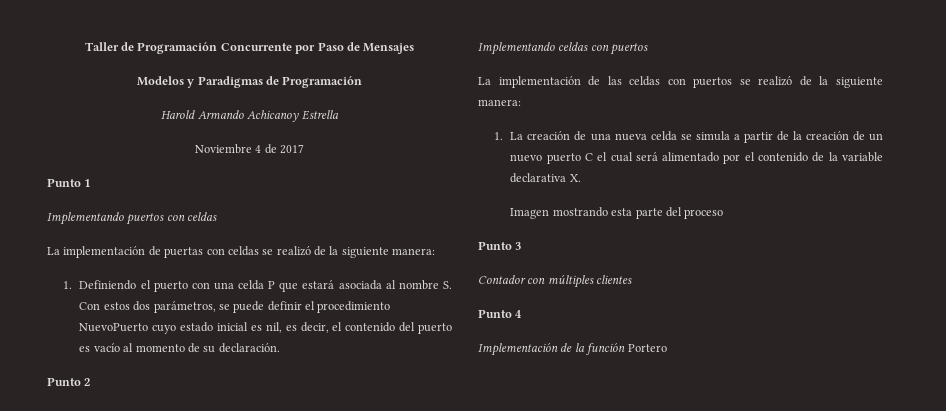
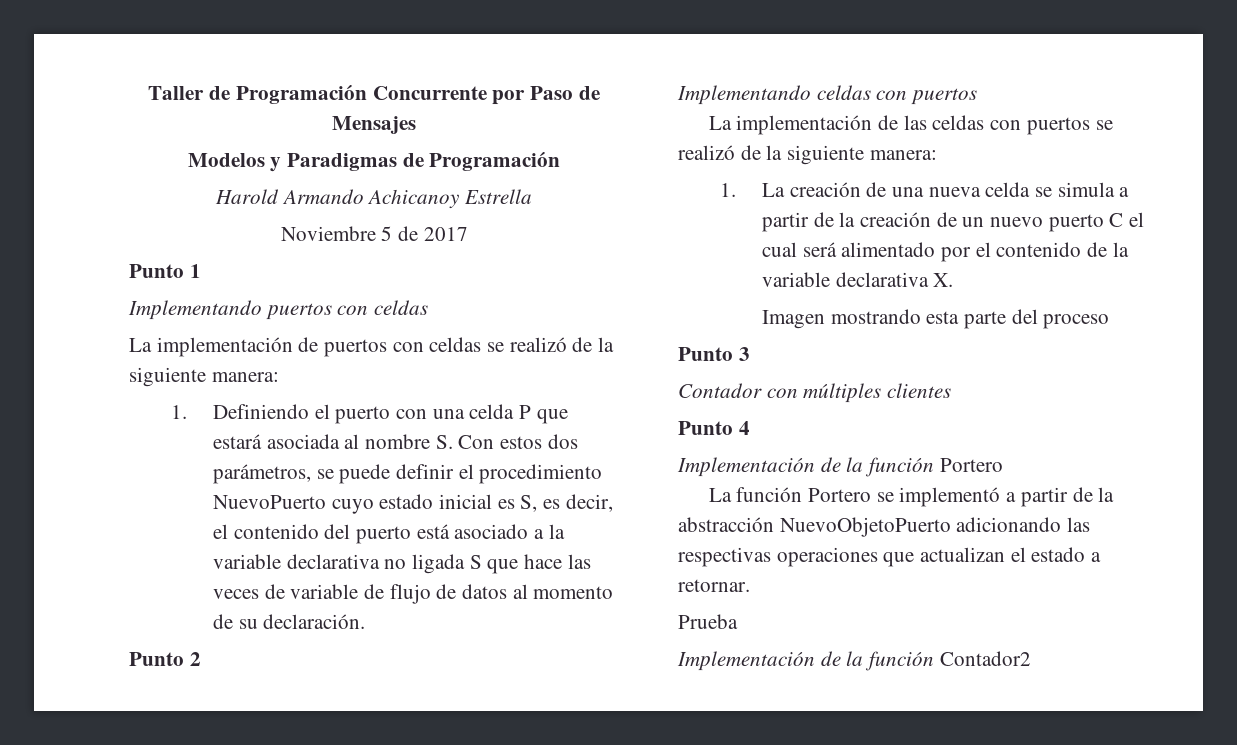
[255,145,262,153] 4 -> [381,226,393,241] 5
[164,247,204,258] puertas -> [324,339,388,357] puertos
[265,322,282,333] nil, -> [520,495,538,512] S,
[79,343,120,352] es vacío -> [416,524,565,539] [212,554,591,574] [212,584,507,604] está asociado a la variable declarativa no ligada S que hace las veces de variable de flujo de datos
(667, 348) none -> [708,487,1115,507] [678,517,1091,537] [678,547,1102,567] [678,579,750,592] [678,614,738,629] [677,651,1031,671] // La función Portero se implementó a partir de la abstracción NuevoObjetoPuerto adicionando las respectivas operaciones que actualizan el estado a retornar. // Prueba // Implementación de la función Contador2

